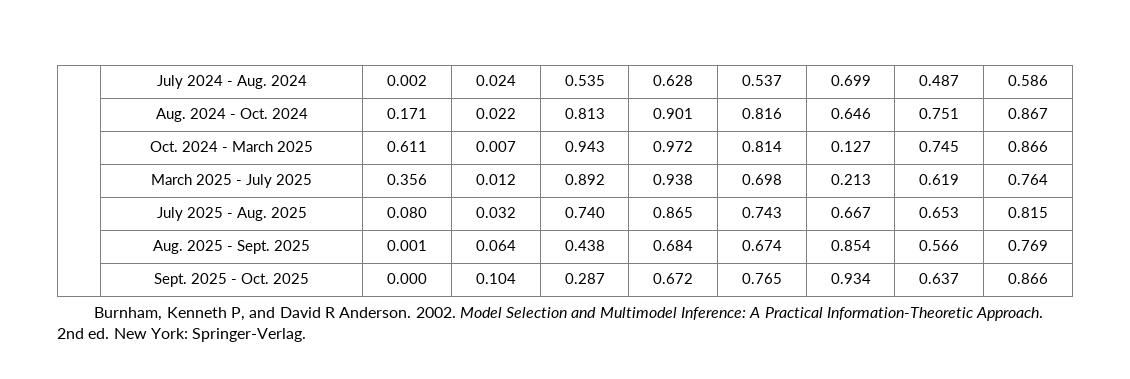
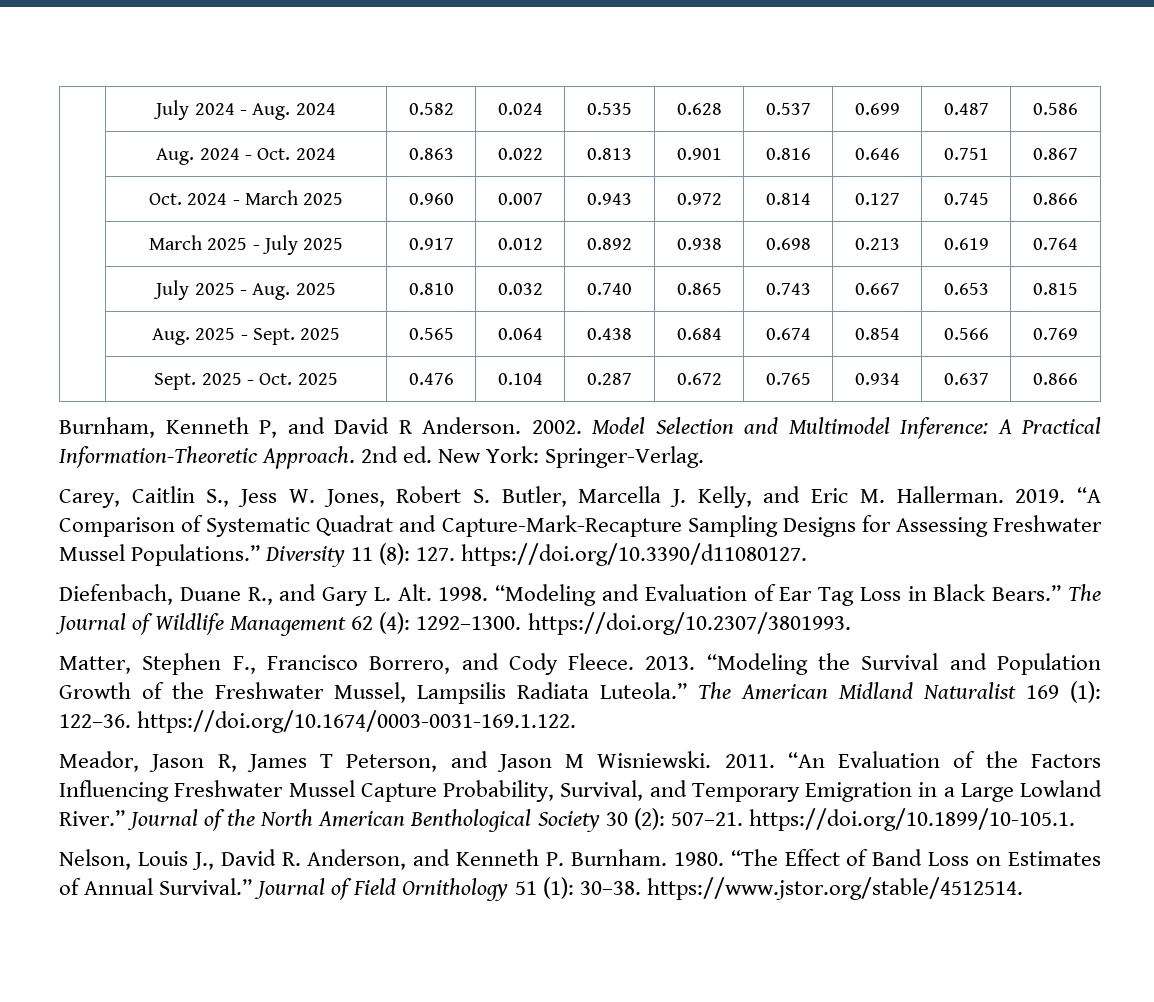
[387,75,427,86] 0.002 -> [408,103,454,115] 0.582
[387,108,427,119] 0.171 -> [408,148,454,160] 0.863
[387,141,427,152] 0.611 -> [408,193,454,205] 0.960
[387,174,427,185] 0.356 -> [408,238,454,250] 0.917
[387,207,427,218] 0.080 -> [408,283,454,295] 0.810
[387,240,427,251] 0.001 -> [408,328,454,340] 0.565
[387,273,427,284] 0.000 -> [408,373,454,385] 0.476
(307, 335) none -> [59,486,1102,508] [59,515,1102,537] [59,543,808,567] [59,584,1101,606] [55,612,851,636] [59,653,1101,675] [59,681,1101,704] [59,710,577,733] [59,751,1101,772] [59,780,1102,802] [59,808,1075,832] [59,849,1101,870] [59,877,1023,901] // Carey, Caitlin S., Jess W. Jones, Robert S. Butler, Marcella J. Kelly, and Eric M. Hallerman. 2019. “A Comparison of Systematic Quadrat and Capture-Mark-Recapture Sampling Designs for Assessing Freshwater Mussel Populations.” Diversity 11 (8): 127. https://doi.org/10.3390/d11080127. // Diefenbach, Duane R., and Gary L. Alt. 1998. “Modeling and Evaluation of Ear Tag Loss in Black Bears.” The Journal of Wildlife Management 62 (4): 1292–1300. https://doi.org/10.2307/3801993. // Matter, Stephen F., Francisco Borrero, and Cody Fleece. 2013. “Modeling the Survival and Population Growth of the Freshwater Mussel, Lampsilis Radiata Luteola.” The American Midland Naturalist 169 (1): 122–36. https://doi.org/10.1674/0003-0031-169.1.122. // Meador, Jason R, James T Peterson, and Jason M Wisniewski. 2011. “An Evaluation of the Factors Influencing Freshwater Mussel Capture Probability, Survival, and Temporary Emigration in a Large Lowland River.” Journal of the North American Benthological Society 30 (2): 507–21. https://doi.org/10.1899/10-105.1. // Nelson, Louis J., David R. Anderson, and Kenneth P. Burnham. 1980. “The Effect of Band Loss on Estimates of Annual Survival.” Journal of Field Ornithology 51 (1): 30–38. https://www.jstor.org/stable/4512514.

